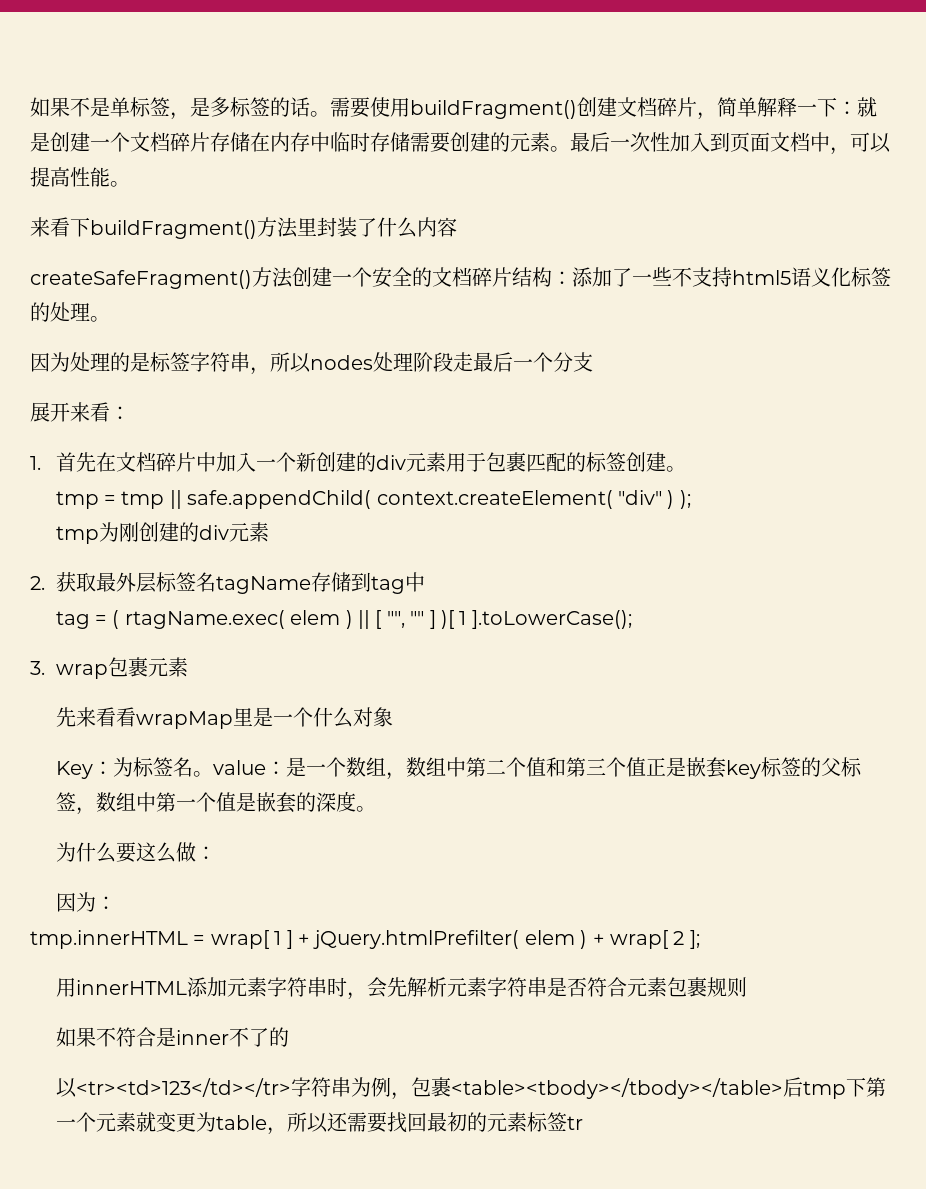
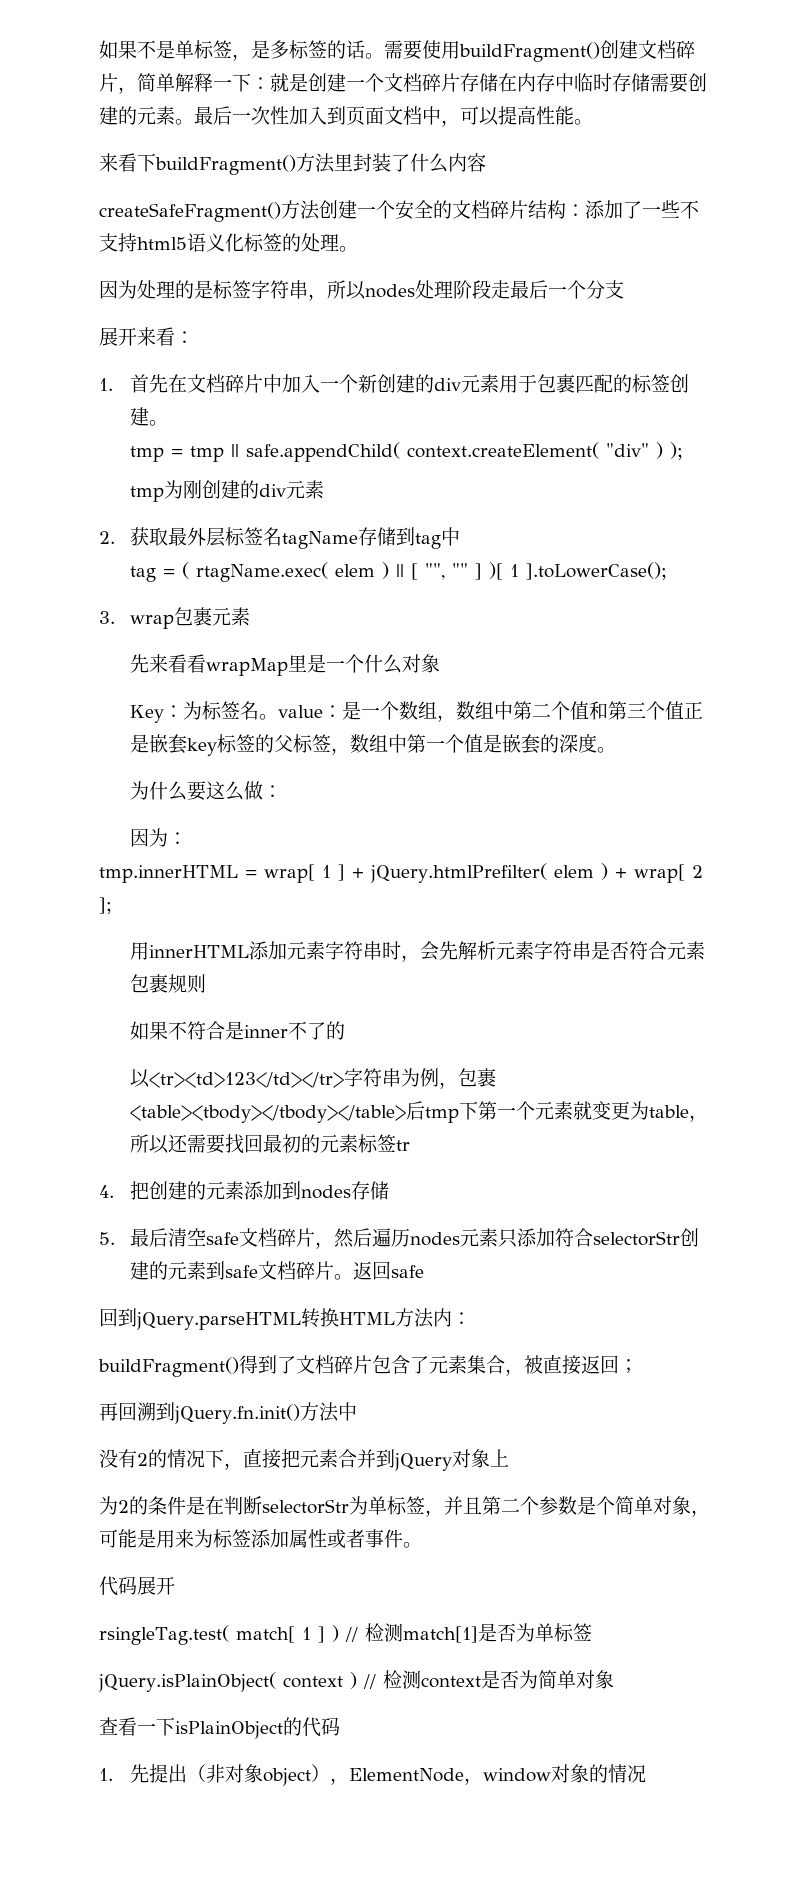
(583, 1123) none -> [99,1181,390,1200] [99,1228,700,1249] [130,1261,425,1280] [99,1308,471,1330] [98,1355,638,1377] [99,1402,357,1424] [99,1449,509,1471] [99,1496,710,1517] [99,1529,422,1549] [99,1576,175,1596] [99,1623,592,1645] [98,1670,614,1692] [99,1717,340,1739] [99,1764,647,1786] // 4.把创建的元素添加到nodes存储 // 5.最后清空safe文档碎片，然后遍历nodes元素只添加符合selectorStr创建的元素到safe文档碎片。返回safe // 回到jQuery.parseHTML转换HTML方法内： // buildFragment()得到了文档碎片包含了元素集合，被直接返回； // 再回溯到jQuery.fn.init()方法中 // 没有2的情况下，直接把元素合并到jQuery对象上 // 为2的条件是在判断selectorStr为单标签，并且第二个参数是个简单对象，可能是用来为标签添加属性或者事件。 // 代码展开 // rsingleTag.test( match[ 1 ] ) // 检测match[1]是否为单标签 // jQuery.isPlainObject( context ) // 检测context是否为简单对象 // 查看一下isPlainObject的代码 // 1.先提出（非对象object），ElementNode，window对象的情况

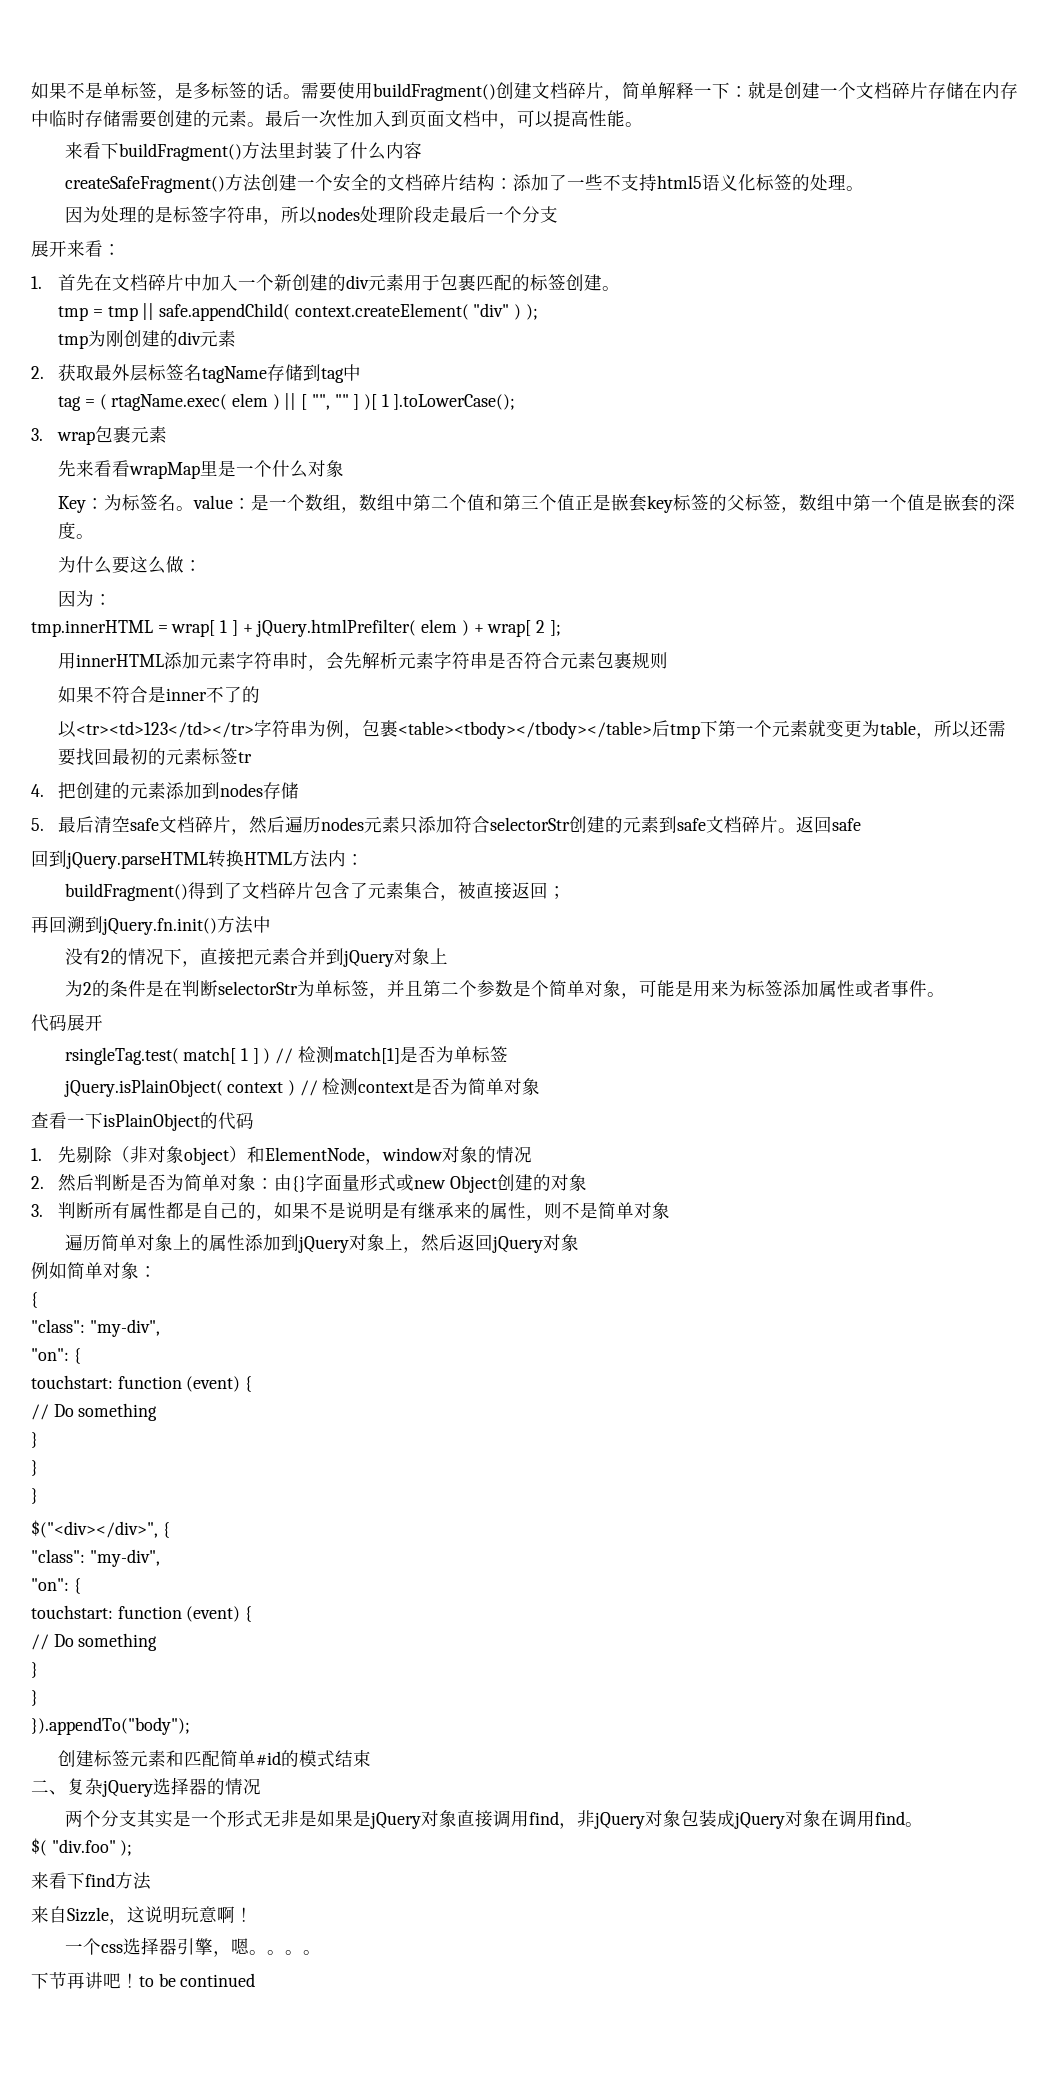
[149,1764,188,1783] 提出 -> [76,1146,113,1163] 剔除
[330,1778,350,1785] ， -> [247,1146,266,1163] 和
(647, 1774) none -> [31,1173,587,1193] [31,1202,671,1221] [64,1234,579,1253] [31,1262,157,1279] [31,1292,38,1308] [31,1319,160,1337] [31,1348,81,1364] [31,1375,253,1392] [31,1403,158,1421] [31,1432,38,1448] [31,1460,38,1476] [31,1488,38,1504] [31,1520,170,1538] [31,1549,160,1567] [31,1578,81,1594] [31,1605,253,1622] [31,1633,158,1651] [31,1662,38,1678] [31,1690,38,1706] [31,1717,190,1735] [58,1750,372,1768] [31,1777,261,1797] [64,1809,923,1829] [31,1838,133,1856] [31,1872,151,1890] [31,1906,253,1925] [64,1937,321,1957] [31,1972,256,1989] // 2.然后判断是否为简单对象：由{}字面量形式或new Object创建的对象 // 3.判断所有属性都是自己的，如果不是说明是有继承来的属性，则不是简单对象 // 遍历简单对象上的属性添加到jQuery对象上，然后返回jQuery对象 // 例如简单对象： // { // "class": "my-div", // "on": { // touchstart: function (event) { // // Do something // } // } // } // $("<div></div>", { // "class": "my-div", // "on": { // touchstart: function (event) { // // Do something // } // } // }).appendTo("body"); // 创建标签元素和匹配简单#id的模式结束 // 二、复杂jQuery选择器的情况 // 两个分支其实是一个形式无非是如果是jQuery对象直接调用find，非jQuery对象包装成jQuery对象在调用find。 // $( "div.foo" ); // 来看下find方法 // 来自Sizzle，这说明玩意啊！ // 一个css选择器引擎，嗯。。。。 // 下节再讲吧！to be continued

